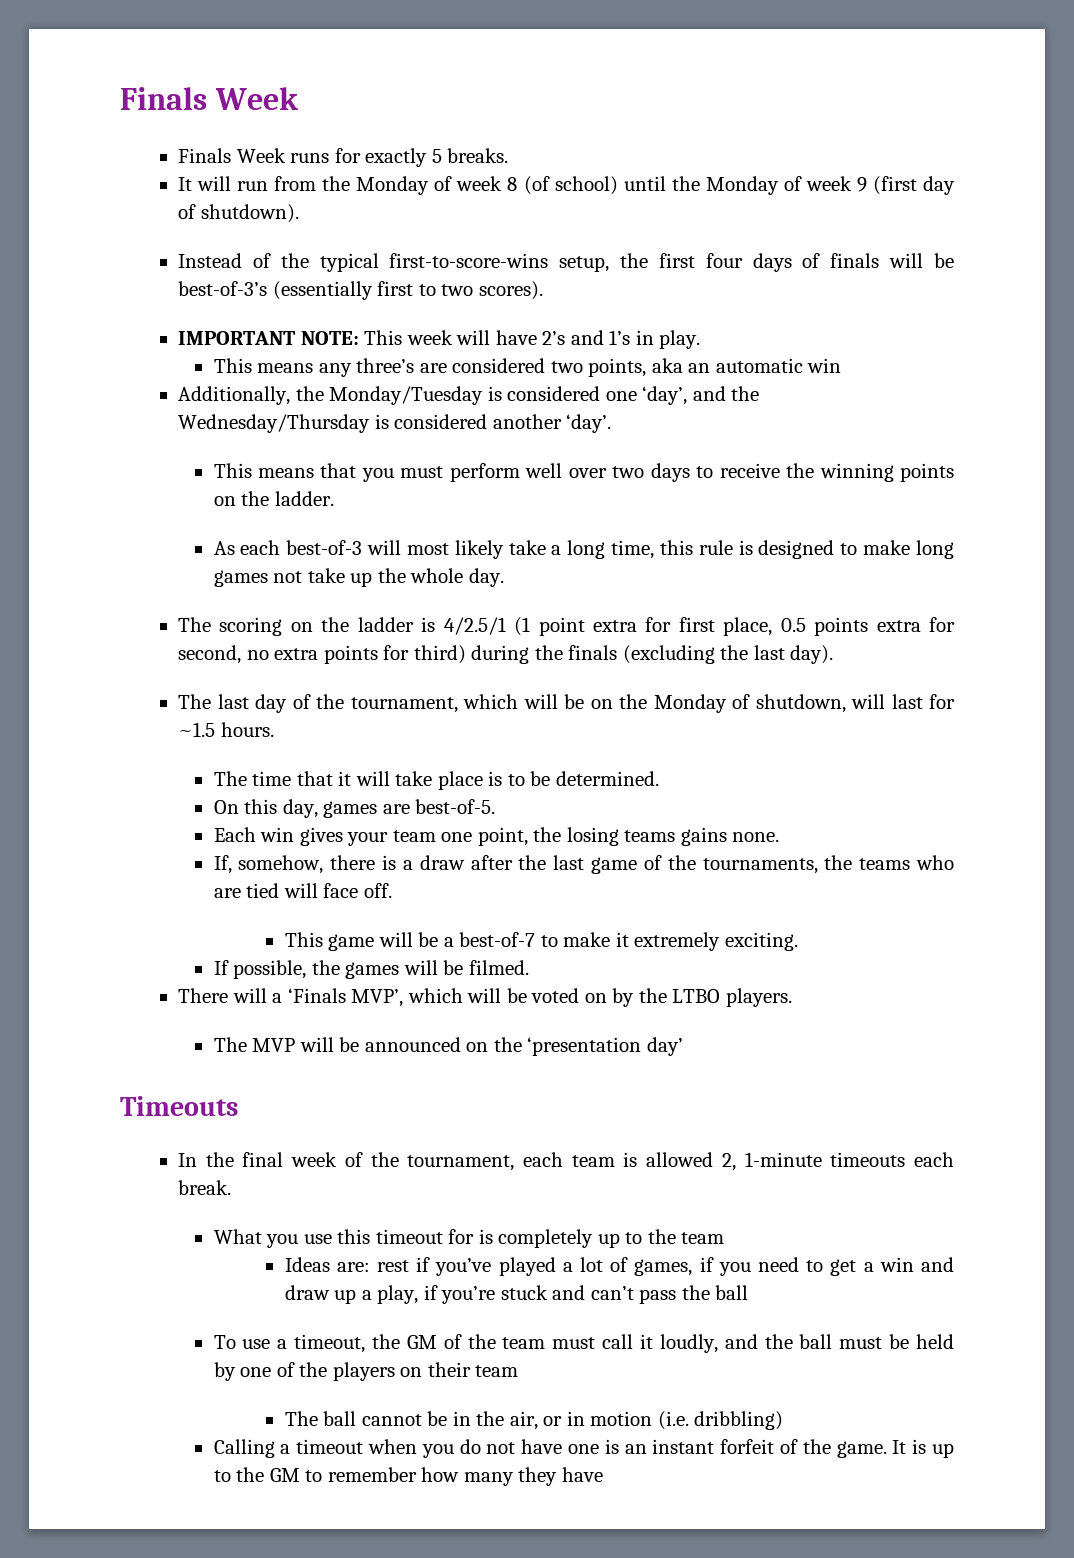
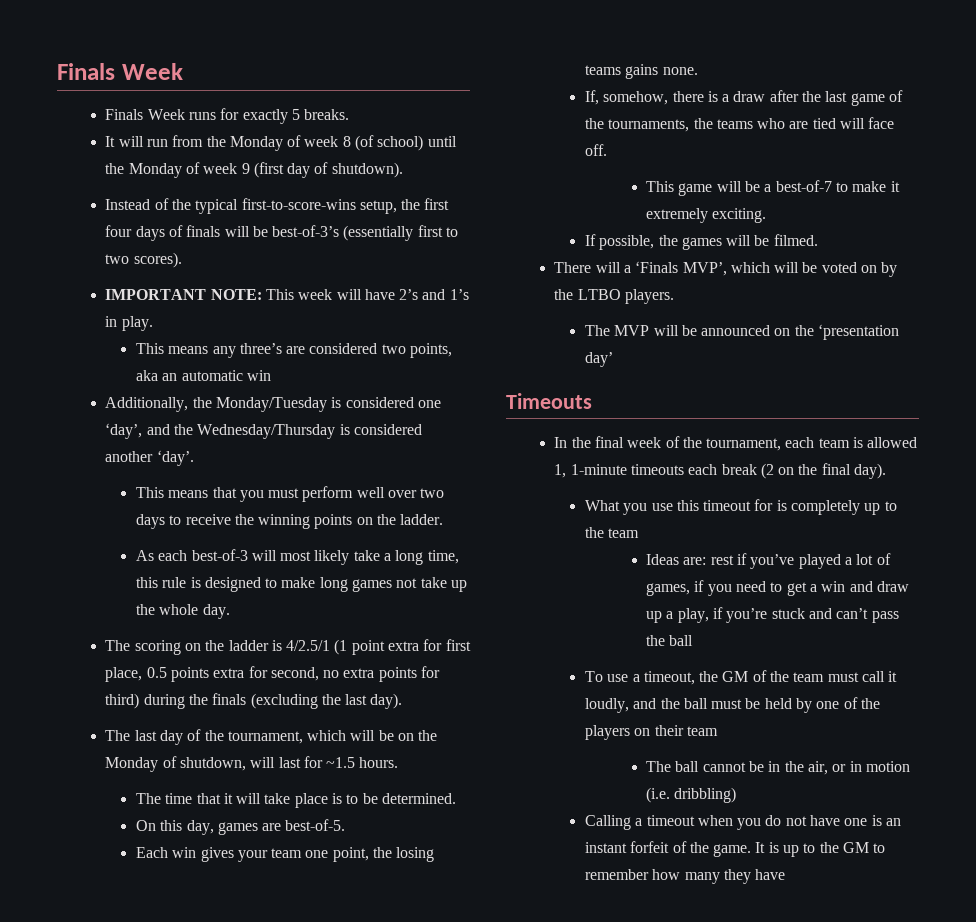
[721,1153,736,1171] 2, -> [554,464,567,478] 1,
[178,1180,232,1195] break. -> [721,463,887,479] break (2 on the final day).

